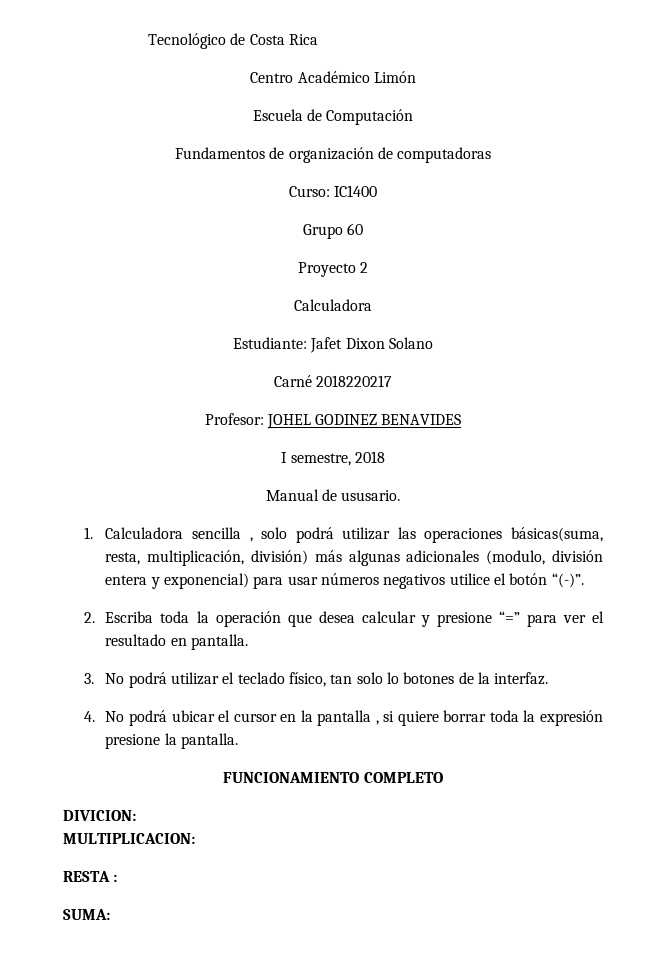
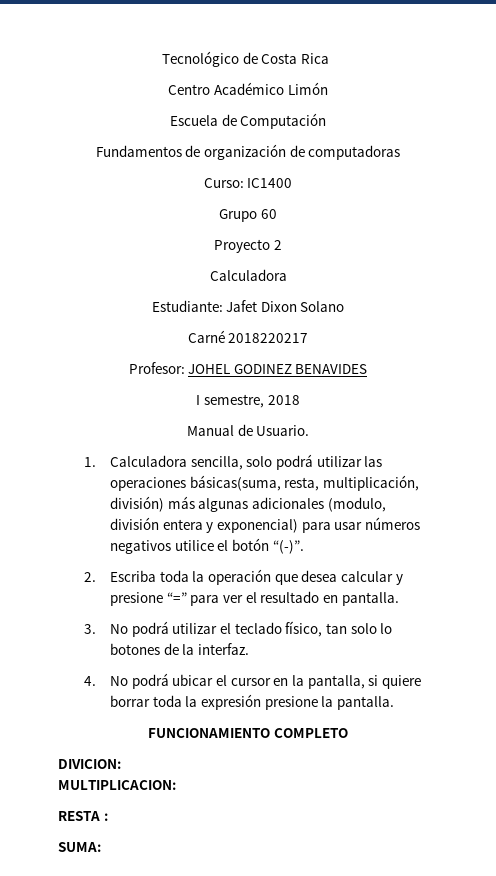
[341,490,401,501] ususario. -> [256,425,310,436] Usuario.
[192,527,253,542] sencilla , -> [190,456,243,470] sencilla,
[317,710,379,726] pantalla , -> [307,675,365,689] pantalla,

